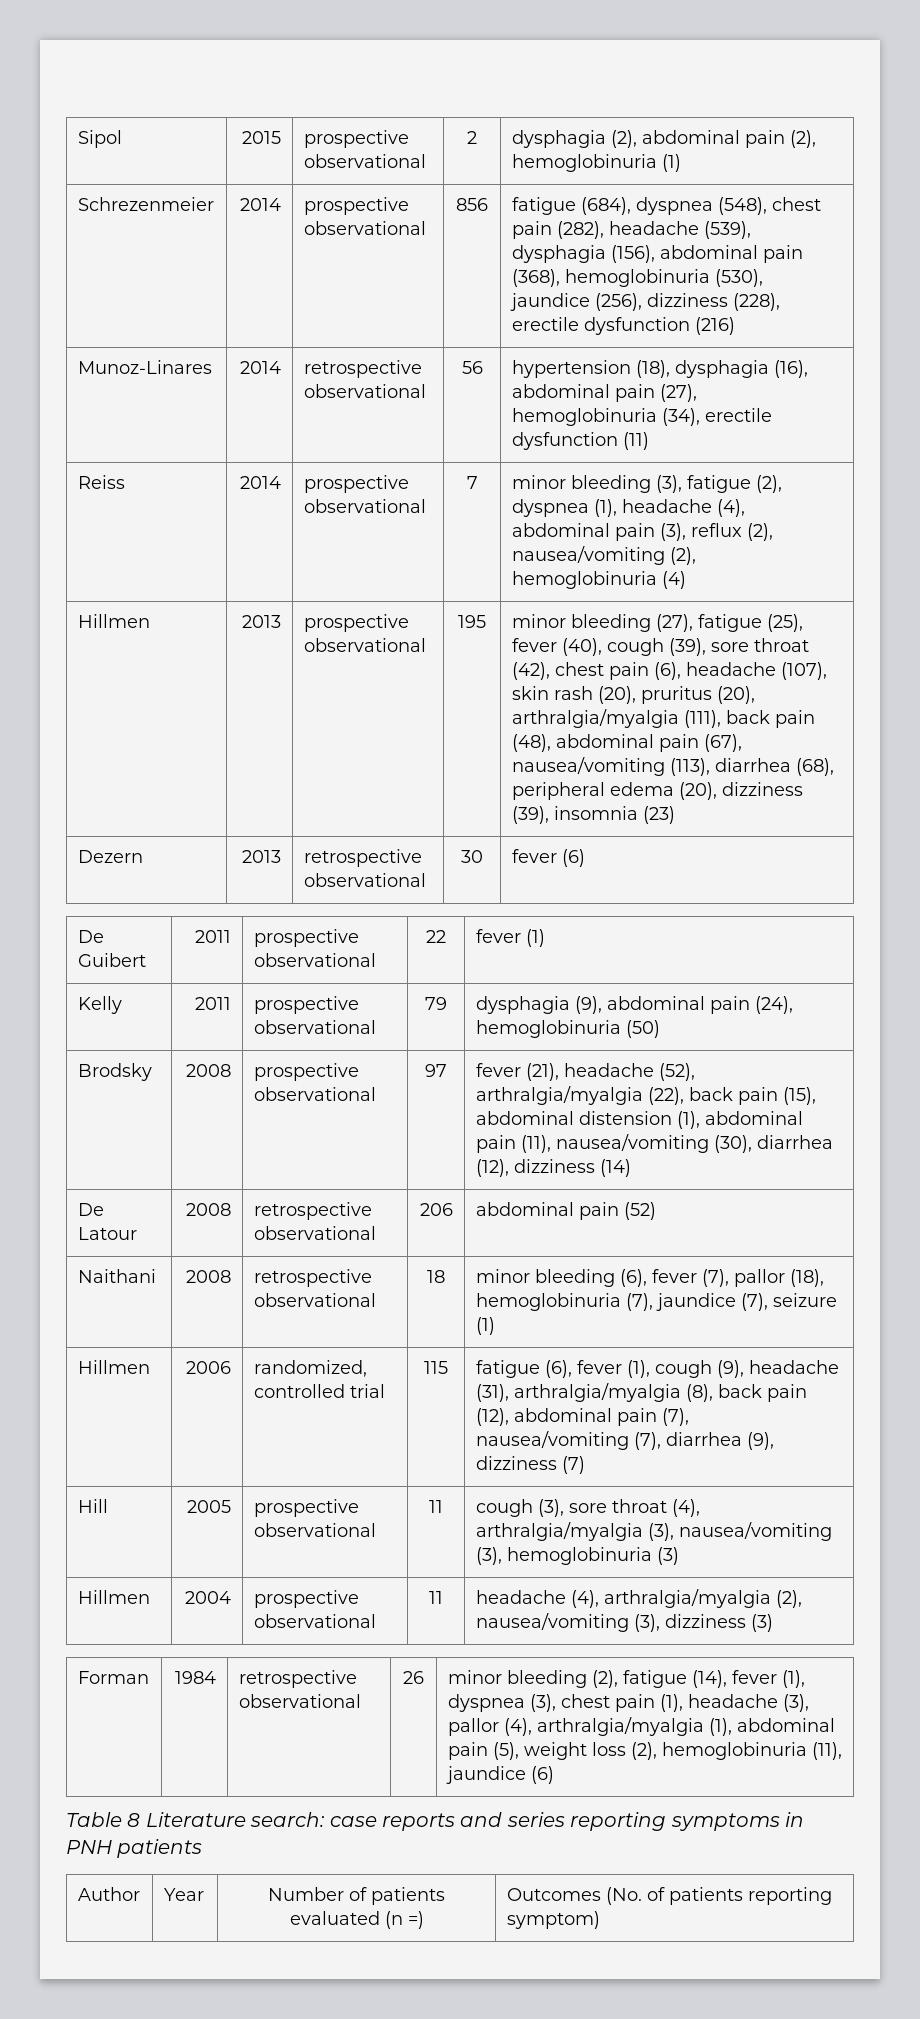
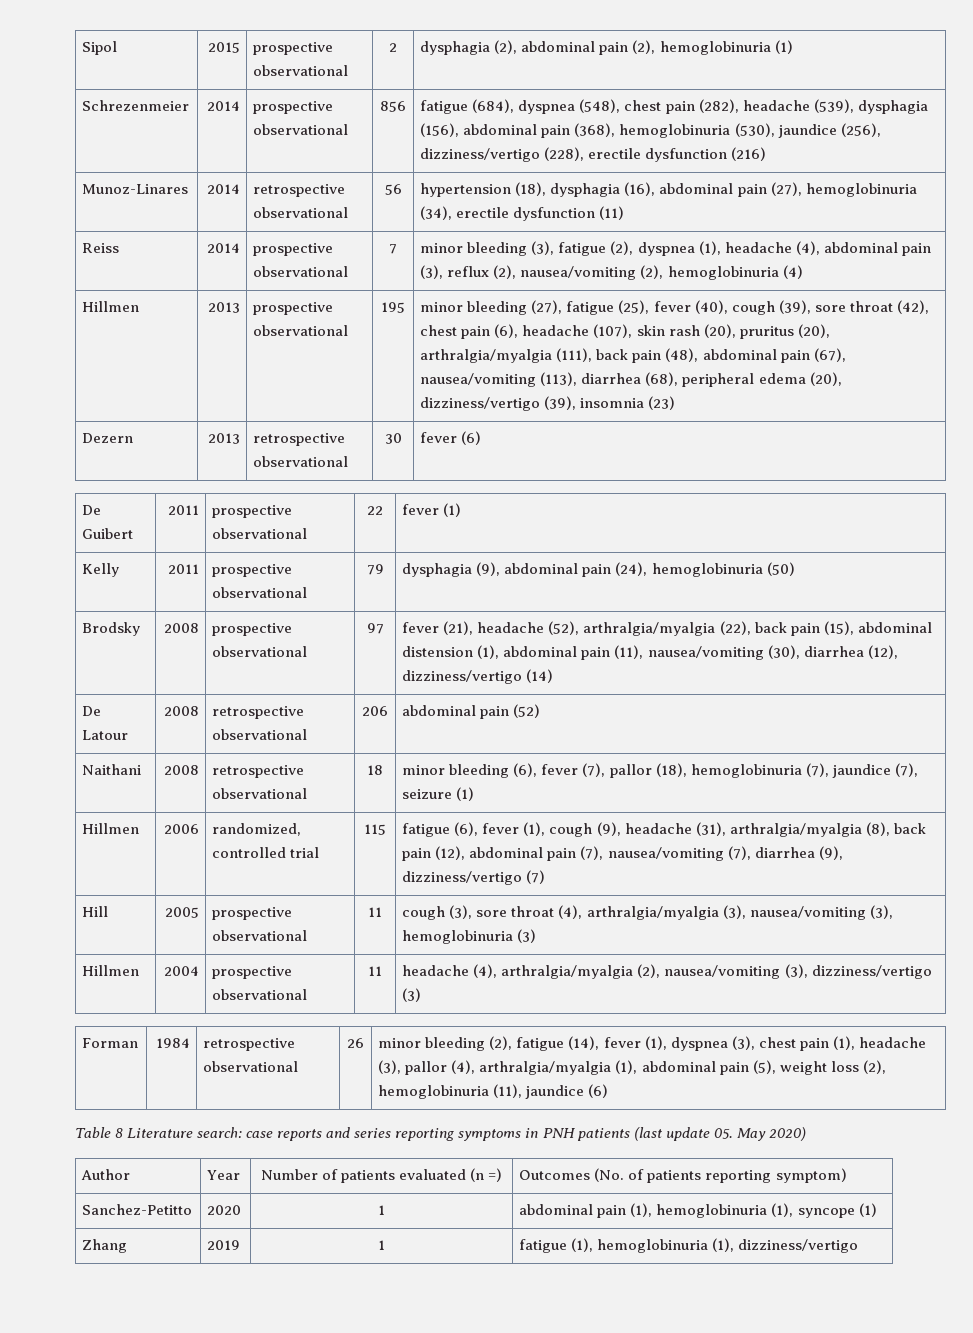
[646,293,728,307] dizziness -> [420,148,541,162] dizziness/vertigo
[721,782,803,796] dizziness -> [420,397,541,411] dizziness/vertigo
[513,1159,595,1173] dizziness -> [402,670,523,684] dizziness/vertigo
[475,1456,557,1470] dizziness -> [402,871,523,885] dizziness/vertigo
[664,1614,746,1628] dizziness -> [811,965,932,979] dizziness/vertigo
(203, 1848) none -> [633,1127,806,1141] (last update 05. May 2020)
(600, 1920) none -> [82,1204,193,1215] [207,1205,242,1215] [378,1205,385,1215] [519,1203,877,1218] [82,1239,128,1253] [207,1240,241,1250] [378,1240,385,1250] [519,1238,859,1253] // Sanchez-Petitto | 2020 | 1 | abdominal pain (1), hemoglobinuria (1), syncope (1) // Zhang | 2019 | 1 | fatigue (1), hemoglobinuria (1), dizziness/vertigo

